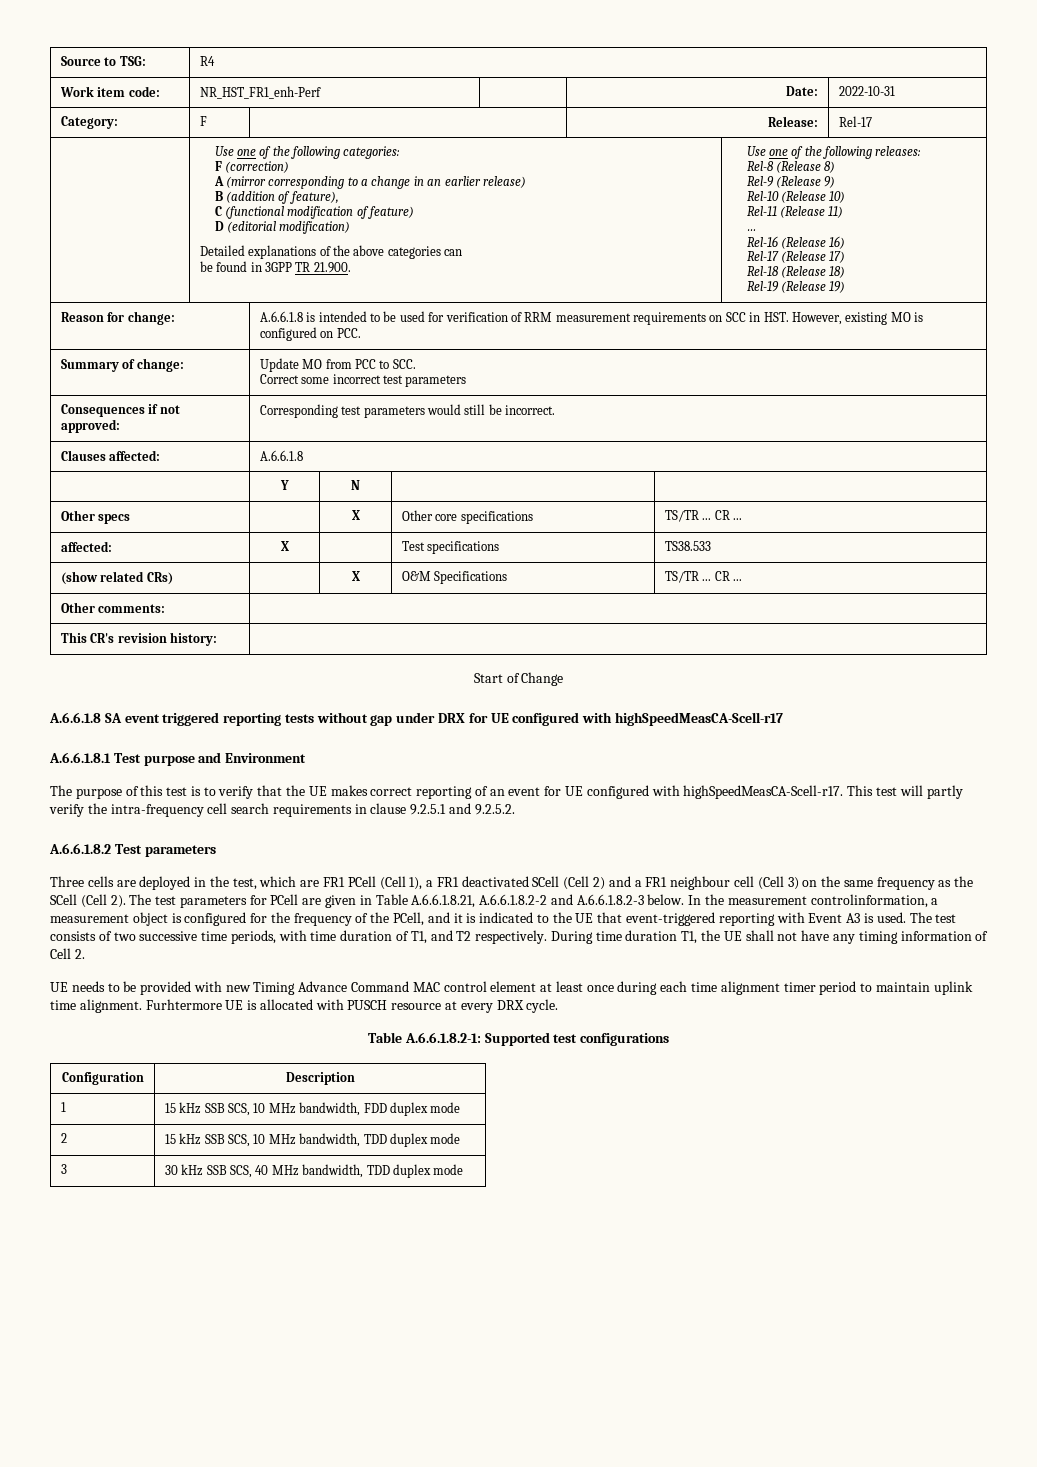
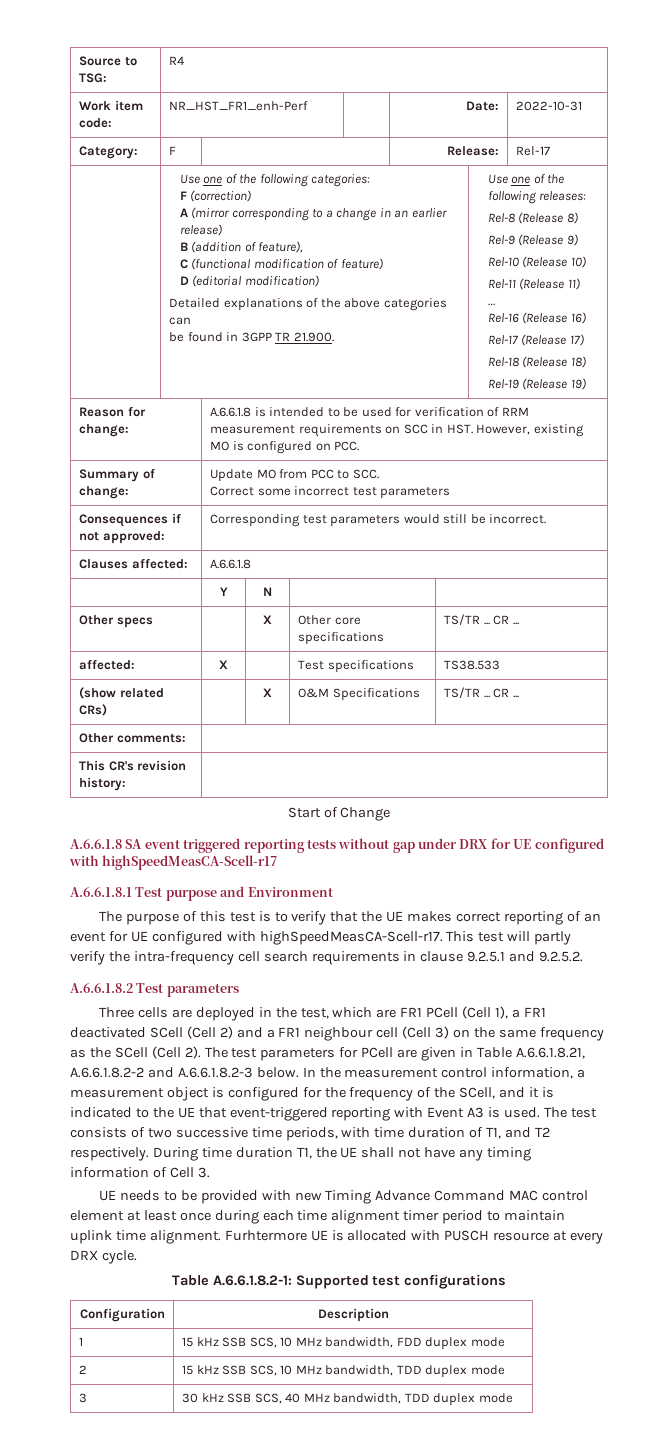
[810,894,928,908] controlinformation, -> [441,1067,574,1079] control information,
[393,912,425,926] PCell, -> [459,1087,496,1099] SCell,
[74,949,85,959] 2. -> [197,1167,210,1178] 3.

